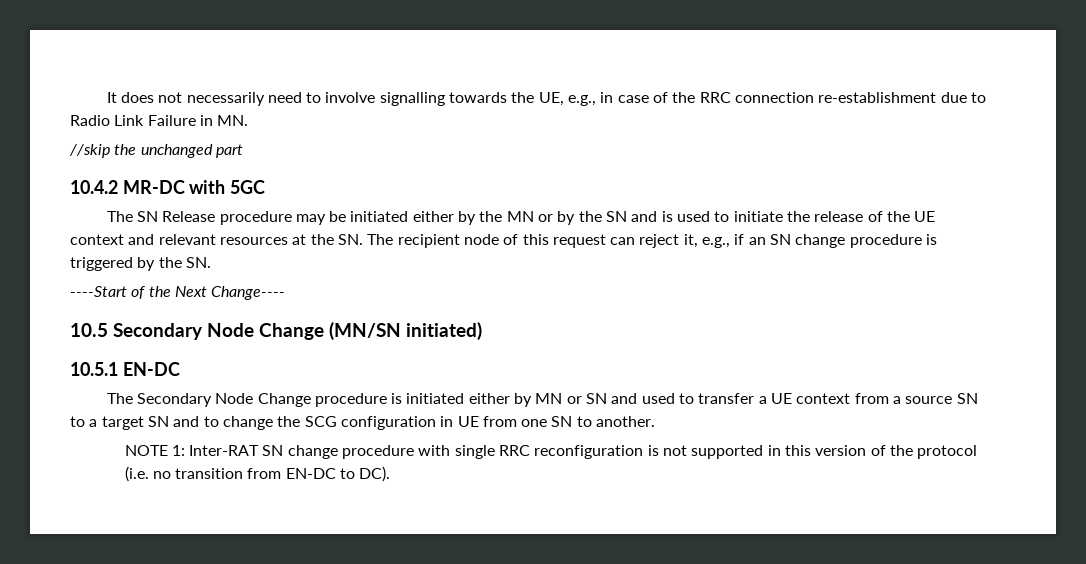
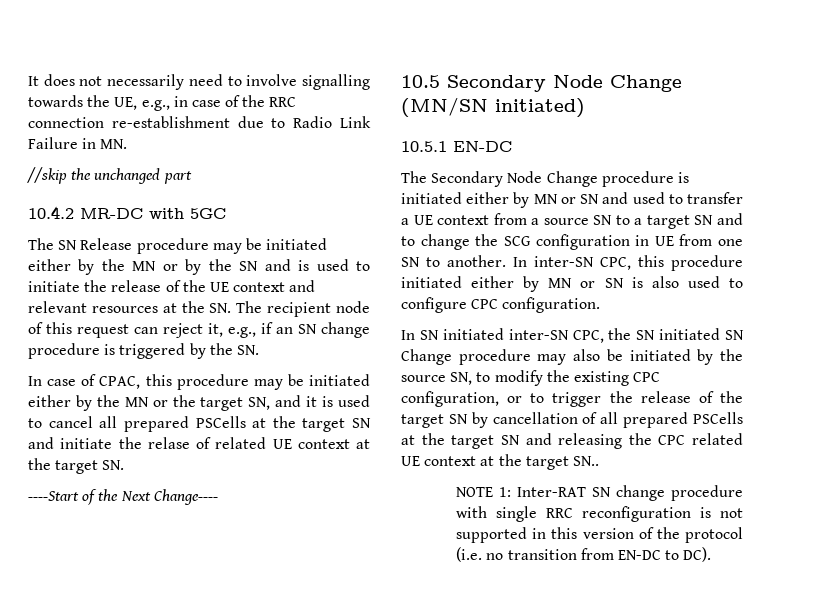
(211, 262) none -> [28,374,370,390] [28,395,371,411] [28,416,371,432] [28,437,370,449] [28,458,125,474] // In case of CPAC, this procedure may be initiated either by the MN or the target SN, and it is used to cancel all prepared PSCells at the target SN and initiate the relase of related UE context at the target SN.
(656, 421) none -> [513,255,743,271] [401,276,743,292] [401,297,601,313] [401,328,744,343] [401,349,743,365] [401,370,661,386] [401,391,743,407] [401,412,743,428] [401,433,743,449] [401,454,599,470] In inter-SN CPC, this procedure initiated either by MN or SN is also used to configure CPC configuration. // In SN initiated inter-SN CPC, the SN initiated SN Change procedure may also be initiated by the source SN, to modify the existing CPC configuration, or to trigger the release of the target SN by cancellation of all prepared PSCells at the target SN and releasing the CPC related UE context at the target SN..

